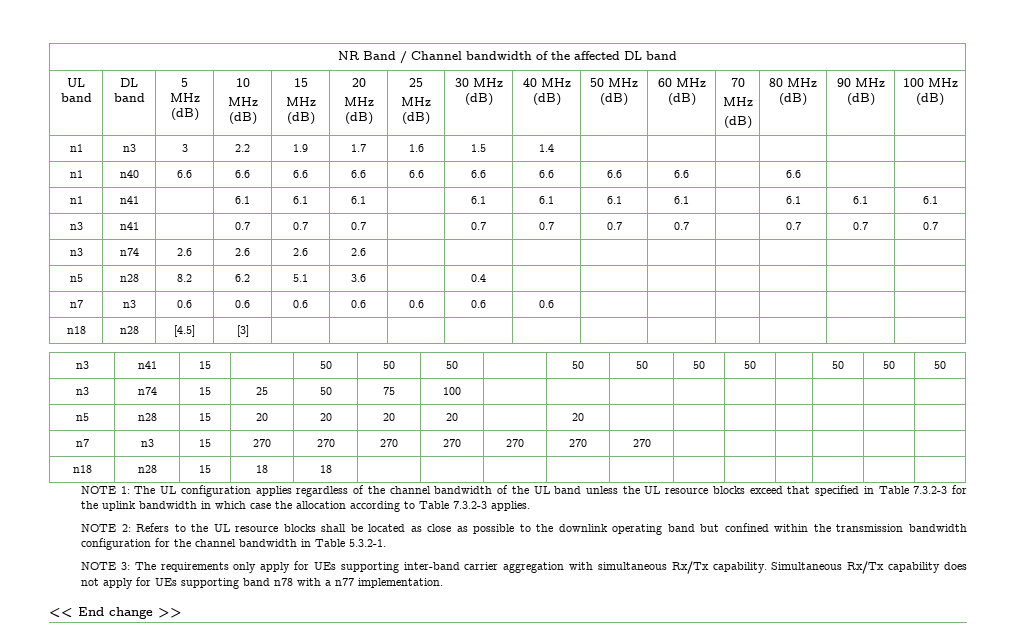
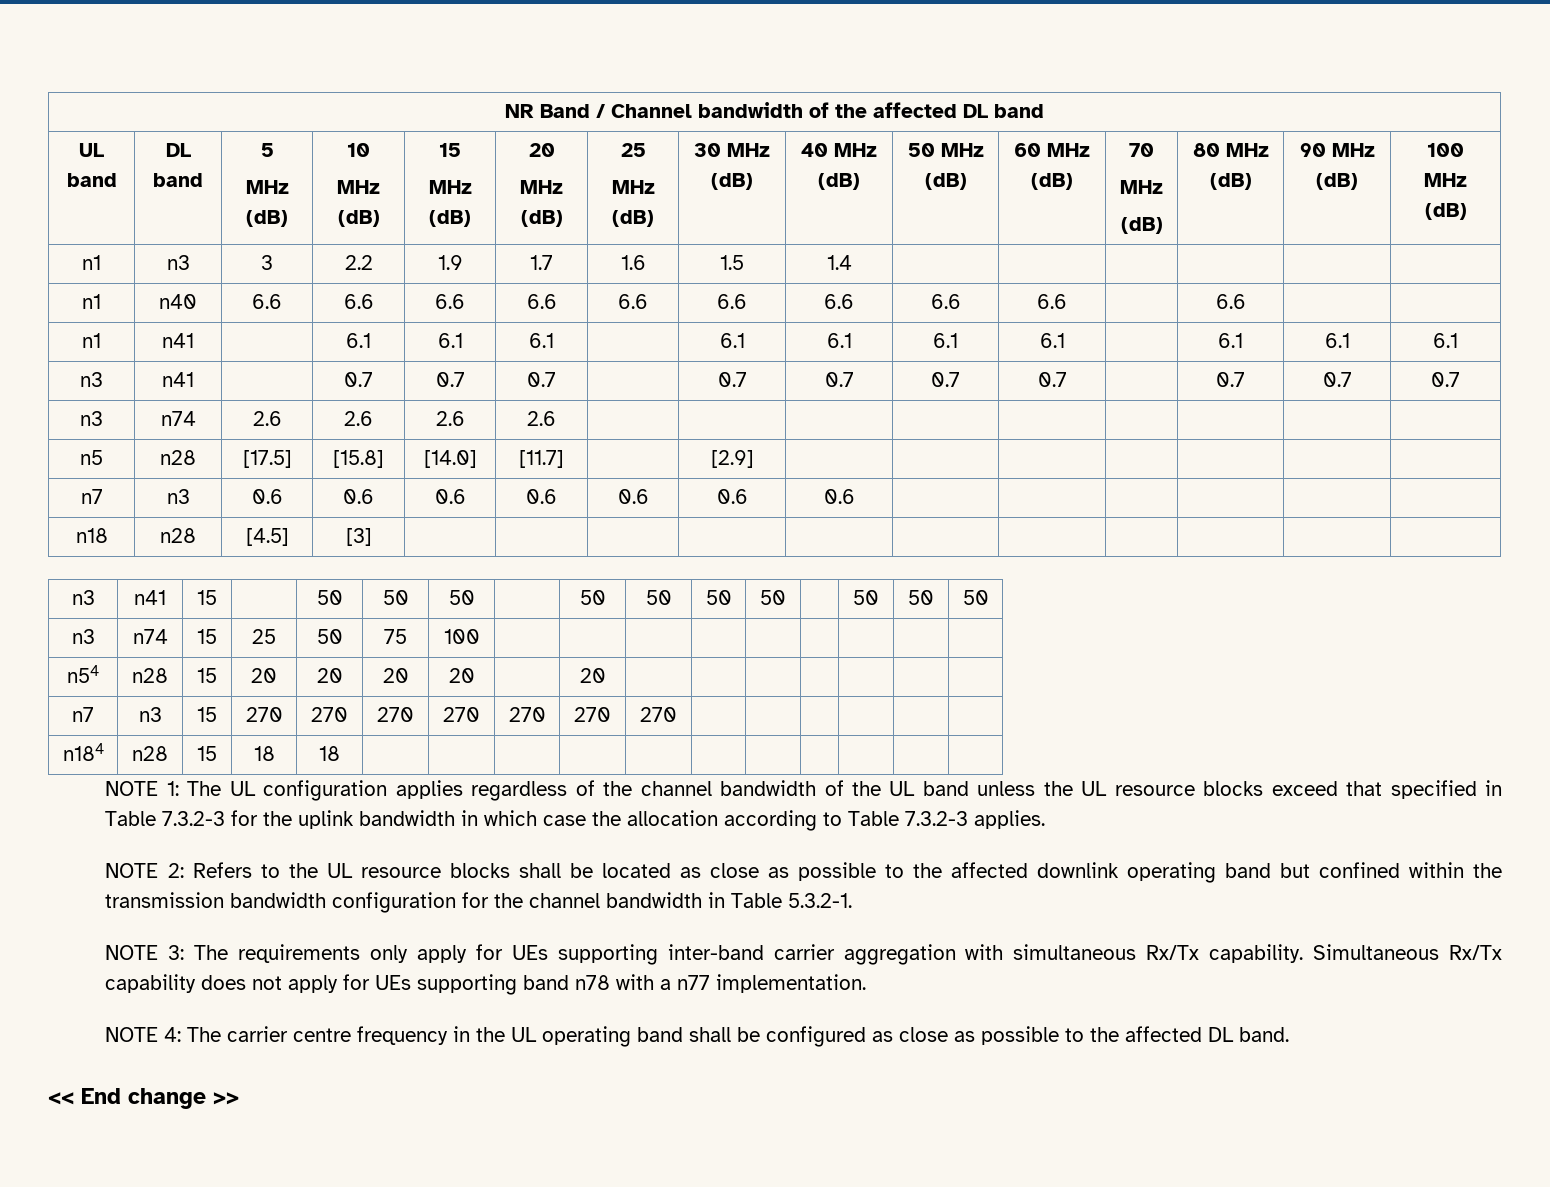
[177,274,192,282] [235,274,250,282] [293,274,308,282] [351,274,366,282] [471,274,486,282] 8.2 | 6.2 | 5.1 | 3.6 | | 0.4 -> [242,450,292,468] [333,450,384,468] [423,450,477,468] [519,450,564,468] [710,450,754,468] [17.5] | [15.8] | [14.0] | [11.7] | | [2.9]
[75,413,89,421] n5 -> [67,665,99,683] n54
[72,465,92,473] n18 -> [62,743,104,761] n184
(554, 528) none -> [950,862,1028,878] affected
(444, 583) none -> [105,1026,1290,1047] // NOTE 4: The carrier centre frequency in the UL operating band shall be configured as close as possible to the affected DL band.

